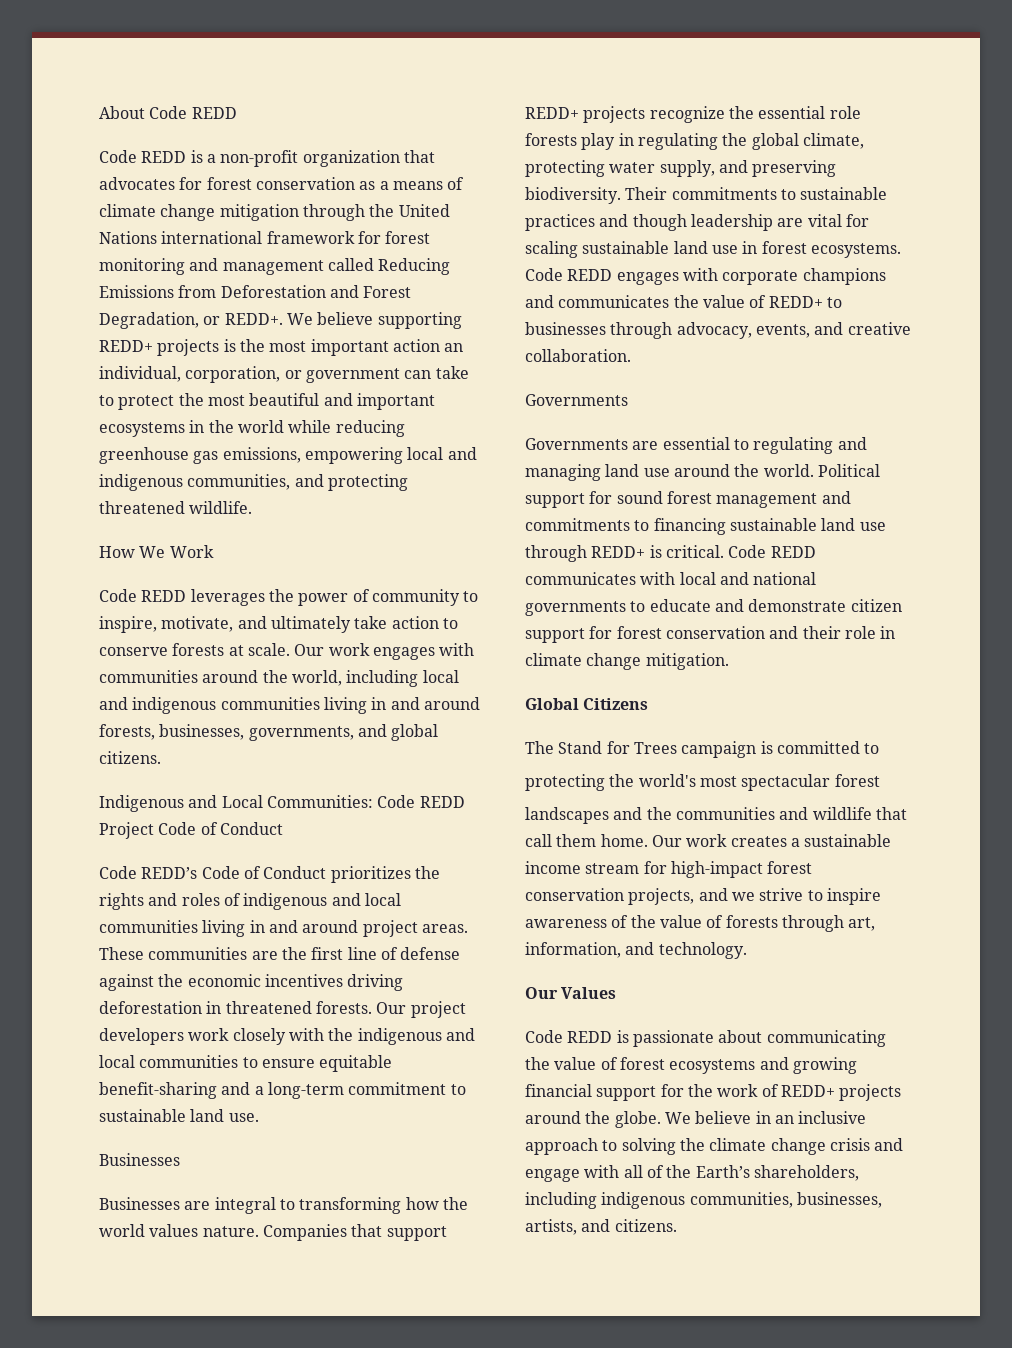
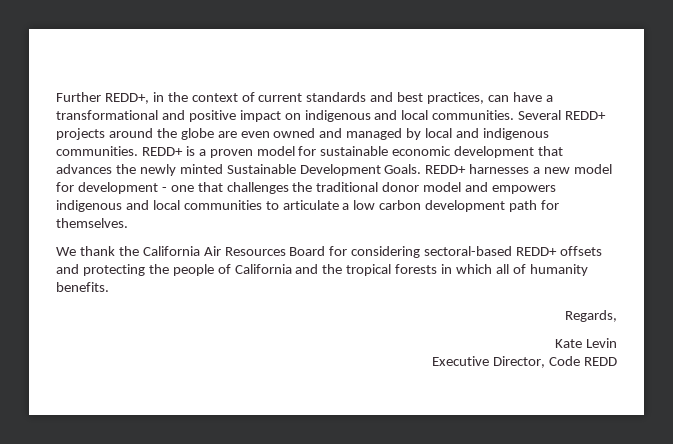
[99,106,237,119] [99,150,435,167] [99,177,465,190] [99,204,450,221] [99,231,431,244] [99,258,451,275] [99,285,412,298] [99,312,462,329] [99,339,464,356] [99,366,469,383] [99,393,435,410] [99,420,405,437] [99,447,477,464] [99,474,408,491] [99,501,253,514] [99,545,214,558] [99,589,479,606] [99,616,458,633] [99,643,475,660] [99,670,459,687] [99,697,480,714] [99,724,439,741] [99,751,161,764] [99,795,465,812] [99,822,283,839] [99,866,440,883] [99,893,401,910] [99,920,468,937] [99,947,461,960] [99,974,404,991] [99,1001,466,1018] [99,1028,354,1045] About Code REDD // Code REDD is a non-profit organization that advocates for forest conservation as a means of climate change mitigation through the United Nations international framework for forest monitoring and management called Reducing Emissions from Deforestation and Forest Degradation, or REDD+. We believe supporting REDD+ projects is the most important action an individual, corporation, or government can take to protect the most beautiful and important ecosystems in the world while reducing greenhouse gas emissions, empowering local and indigenous communities, and protecting threatened wildlife. // How We Work // Code REDD leverages the power of community to inspire, motivate, and ultimately take action to conserve forests at scale. Our work engages with communities around the world, including local and indigenous communities living in and around forests, businesses, governments, and global citizens. // Indigenous and Local Communities: Code REDD Project Code of Conduct // Code REDD’s Code of Conduct prioritizes the rights and roles of indigenous and local communities living in and around project areas. These communities are the first line of defense against the economic incentives driving deforestation in threatened forests. Our project developers work closely with the -> [56,92,553,104] [56,110,607,122] [56,128,549,140] [56,146,564,158] [56,164,613,176] [56,182,557,194] Further REDD+, in the context of current standards and best practices, can have a transformational and positive impact on indigenous and local communities. Several REDD+ projects around the globe are even owned and managed by local and indigenous communities. REDD+ is a proven model for sustainable economic development that advances the newly minted Sustainable Development Goals. REDD+ harnesses a new model for development - one that challenges the traditional donor model and empowers
[261,1055,393,1072] [99,1082,466,1099] [99,1109,259,1122] [99,1153,180,1166] [99,1197,468,1214] [99,1224,447,1241] [525,106,861,123] [525,133,864,150] [525,160,837,177] [525,187,888,204] [525,214,869,231] [525,241,901,258] [525,268,886,285] [525,295,842,308] [525,322,911,339] [525,349,631,362] [525,394,628,406] [525,437,867,454] [525,464,880,481] [525,491,851,508] [525,518,886,535] [525,545,816,562] [525,572,817,585] [525,599,902,616] [525,626,896,643] [525,653,729,670] [525,698,649,710] [525,741,880,758] [525,774,880,791] [525,807,907,824] [525,834,892,847] [525,861,813,878] [525,888,881,905] [525,915,876,932] [525,942,747,959] [525,987,617,999] [525,1030,886,1047] [525,1057,857,1074] [525,1084,902,1101] [525,1111,867,1128] [525,1138,904,1155] [525,1165,859,1182] [525,1192,882,1209] [525,1219,677,1235] ensure equitable benefit-sharing and a long-term commitment to sustainable land use. // Businesses // Businesses are integral to transforming how the world values nature. Companies that support REDD+ projects recognize the essential role forests play in regulating the global climate, protecting water supply, and preserving biodiversity. Their commitments to sustainable practices and though leadership are vital for scaling sustainable land use in forest ecosystems. Code REDD engages with corporate champions and communicates the value of REDD+ to businesses through advocacy, events, and creative collaboration. // Governments // Governments are essential to regulating and managing land use around the world. Political support for sound forest management and commitments to financing sustainable land use through REDD+ is critical. Code REDD communicates with local and national governments to educate and demonstrate citizen support for forest conservation and their role in climate change mitigation. // Global Citizens // The Stand for Trees campaign is committed to // protecting the world's most spectacular forest // landscapes and the communities and wildlife that call them home. Our work creates a sustainable income stream for high-impact forest conservation projects, and we strive to inspire awareness of the value of forests through art, information, and technology. // Our Values // Code REDD is passionate about communicating the value of forest ecosystems and growing financial support for the work of REDD+ projects around the globe. We believe in an inclusive approach to solving the climate change crisis and engage with all of the Earth’s shareholders, including indigenous communities, businesses, artists, and citizens. -> [282,200,560,212] [56,218,128,228] [56,246,603,258] [56,264,588,276] [56,282,109,292] [565,310,617,322] [555,338,617,348] [432,356,617,368] articulate a low carbon development path for themselves. // We thank the California Air Resources Board for considering sectoral-based REDD+ offsets and protecting the people of California and the tropical forests in which all of humanity benefits. // Regards, // Kate Levin // Executive Director, Code REDD

